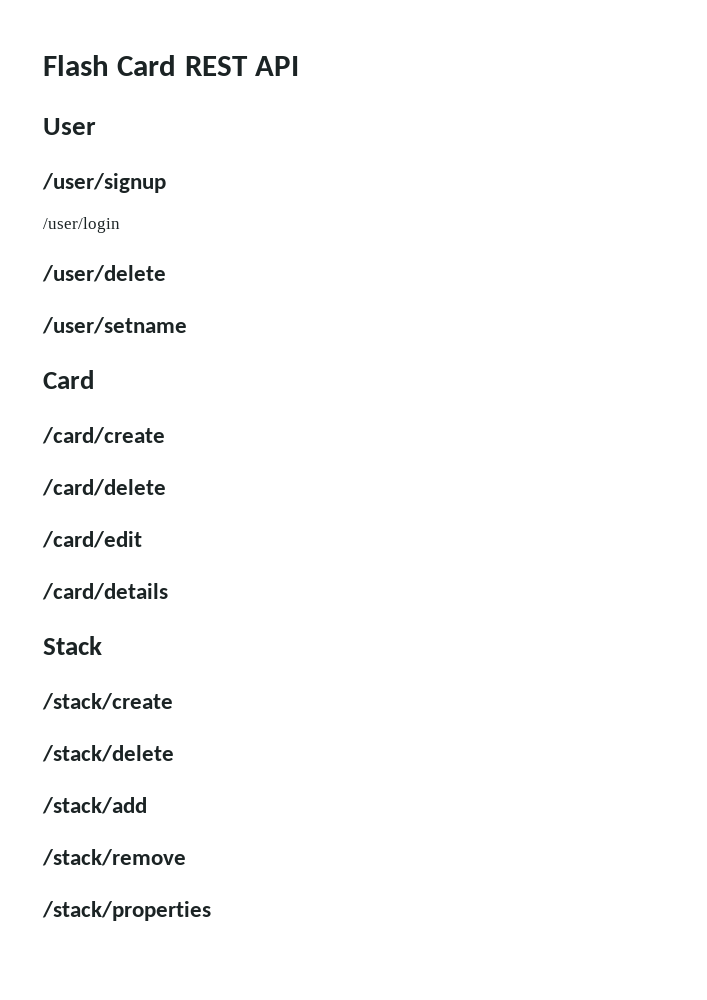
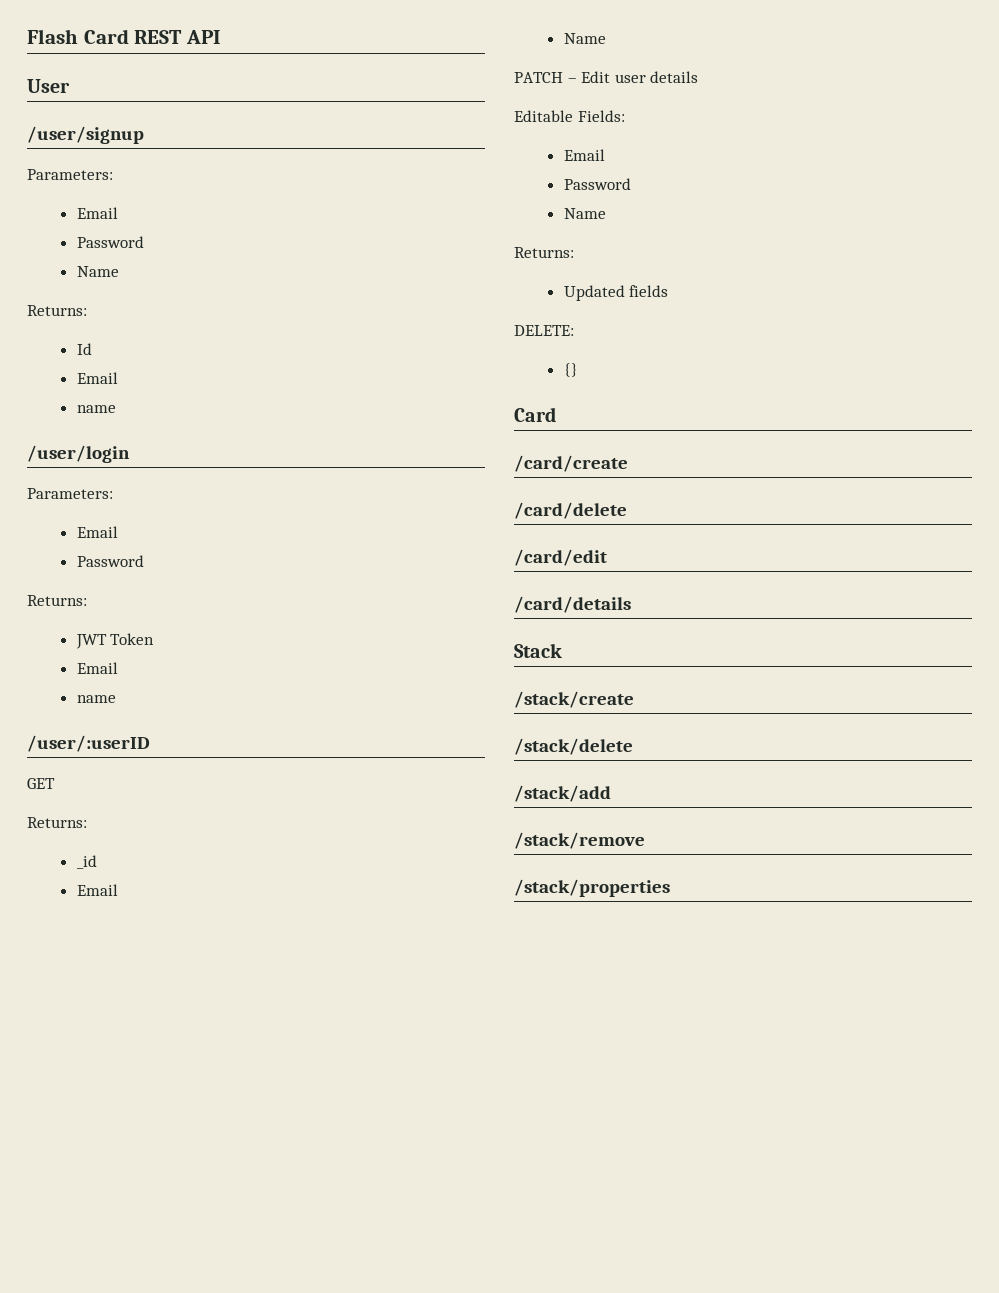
[43,217,120,233] [42,265,166,282] [42,317,187,334] /user/login // /user/delete // /user/setname -> [27,169,113,180] [76,207,118,219] [76,236,144,248] [76,266,119,277] [27,305,87,316] [76,343,92,355] [76,372,118,384] [76,405,116,413] [27,445,130,463] [27,488,113,499] [76,526,118,538] [76,555,144,567] [27,595,87,606] [75,633,155,649] [76,662,118,674] [76,695,116,703] [27,735,150,752] [27,778,55,789] [27,817,87,828] [76,855,97,869] [76,884,118,896] [563,33,606,44] [514,71,699,83] [514,110,625,122] [563,149,605,161] [563,178,631,190] [563,208,606,219] [514,247,574,258] [563,285,669,301] [514,325,574,336] [563,363,578,377] Parameters: // Email // Password // Name // Returns: // Id // Email // name // /user/login // Parameters: // Email // Password // Returns: // JWT Token // Email // name // /user/:userID // GET // Returns: // _id // Email // Name // PATCH – Edit user details // Editable Fields: // Email // Password // Name // Returns: // Updated fields // DELETE: // {}

